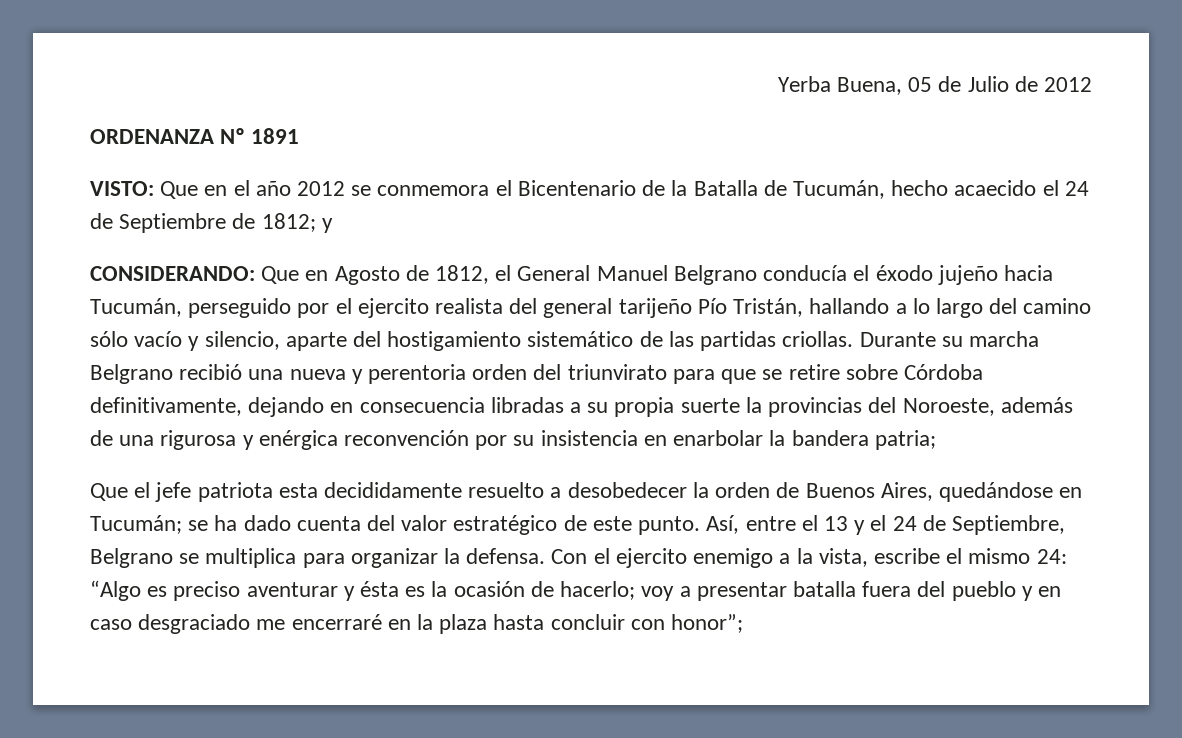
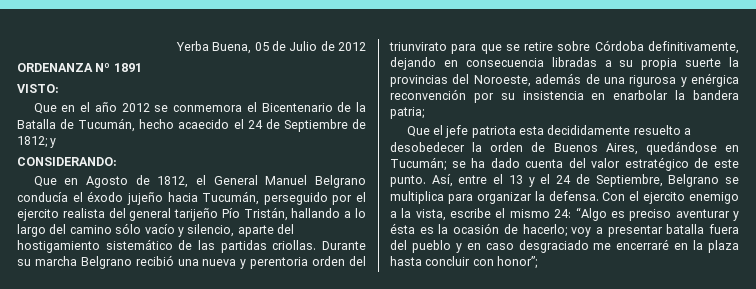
(154, 188) none -> (59, 88) //
(255, 273) none -> (117, 161) //

